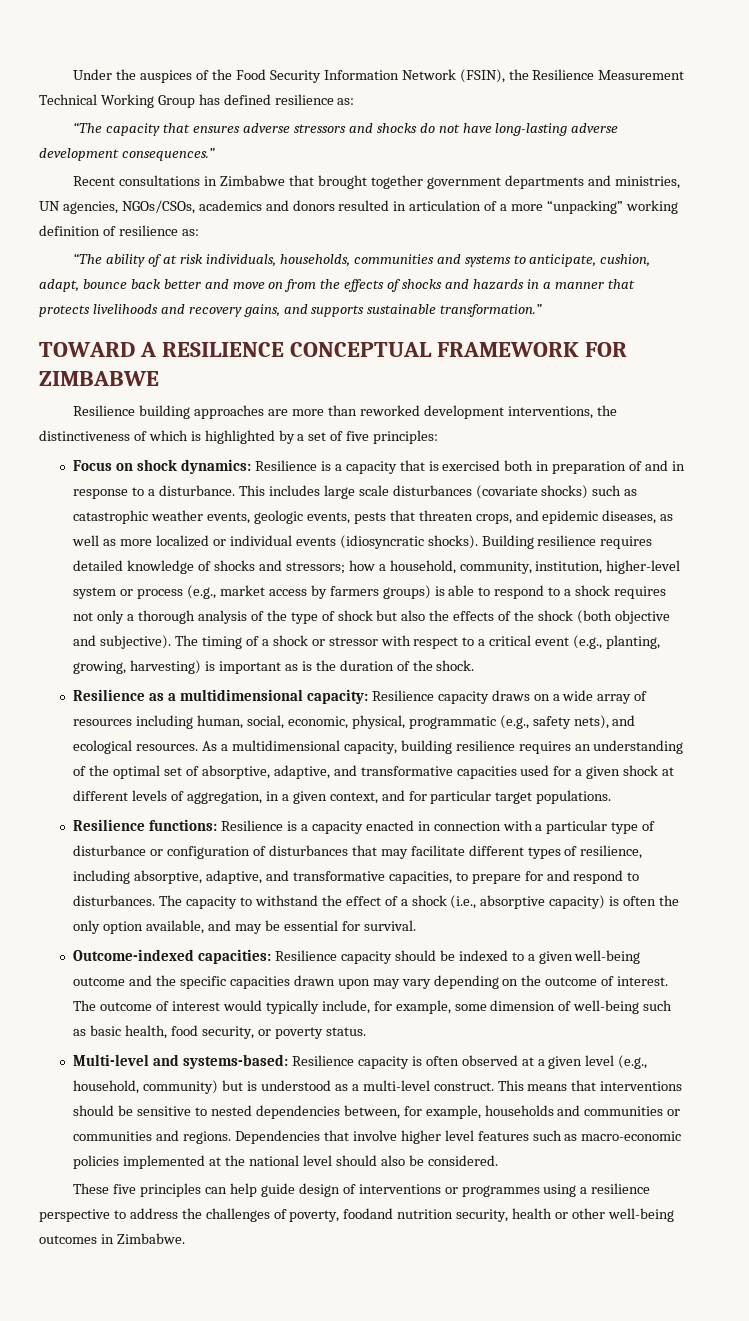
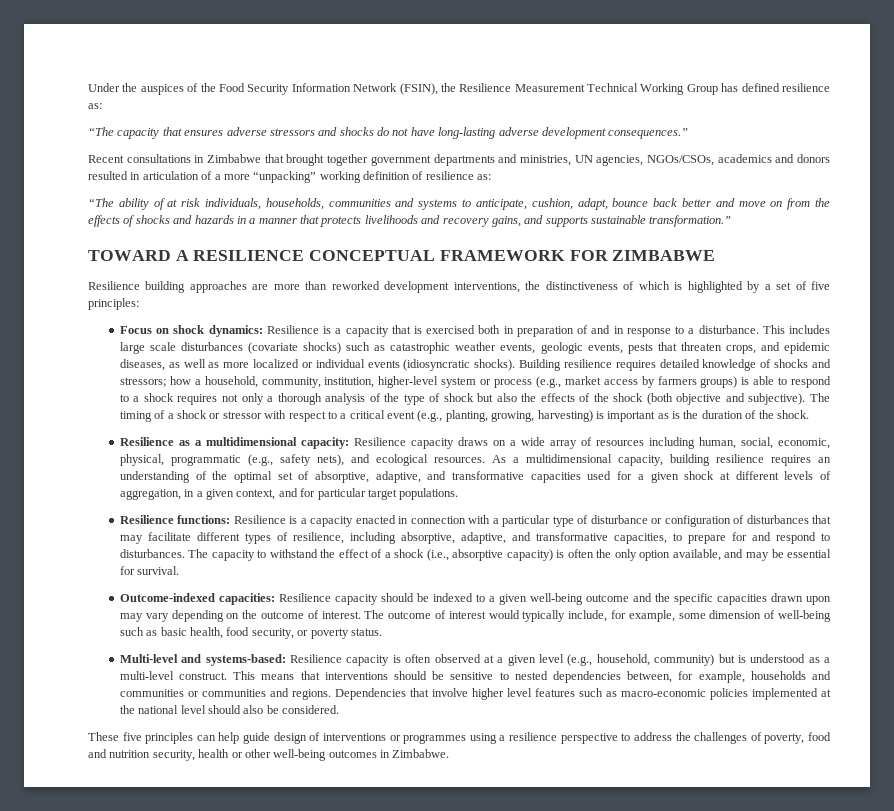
[343,1208,394,1219] foodand -> [807,732,831,741] [88,749,107,758] food and

